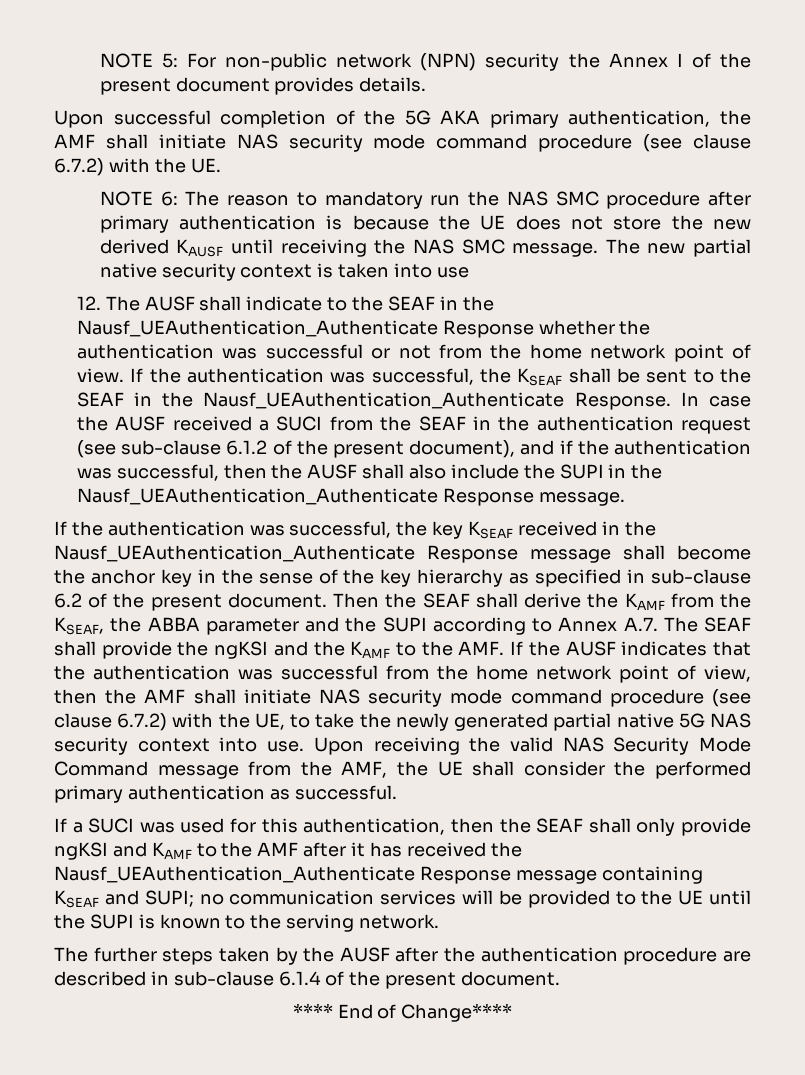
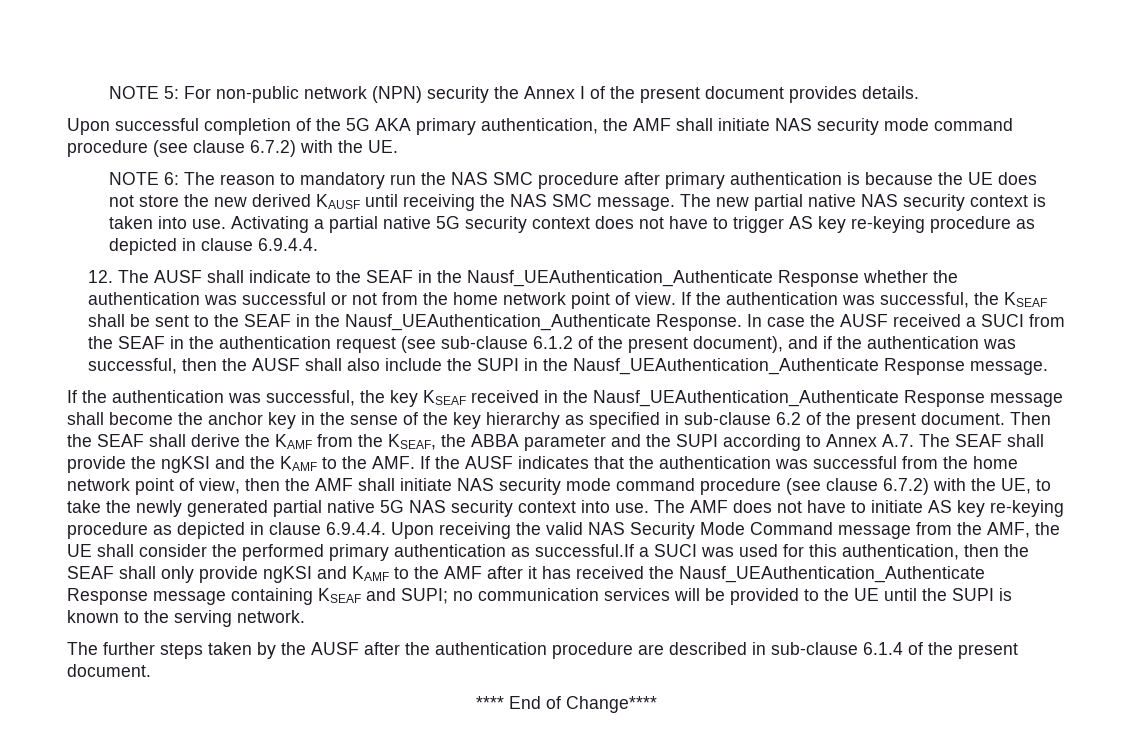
(157, 270) none -> [860,194,898,207] NAS
[436,267,469,278] use -> [191,216,1035,233] [108,238,318,255] use. Activating a partial native 5G security context does not have to trigger AS key re-keying procedure as depicted in clause 6.9.4.4.
(305, 746) none -> [654,500,1064,517] [67,522,386,539] The AMF does not have to initiate AS key re-keying procedure as depicted in clause 6.9.4.4.
[294,785,397,800] [54,818,67,832] successful. // If -> [535,544,634,557] successful.If

